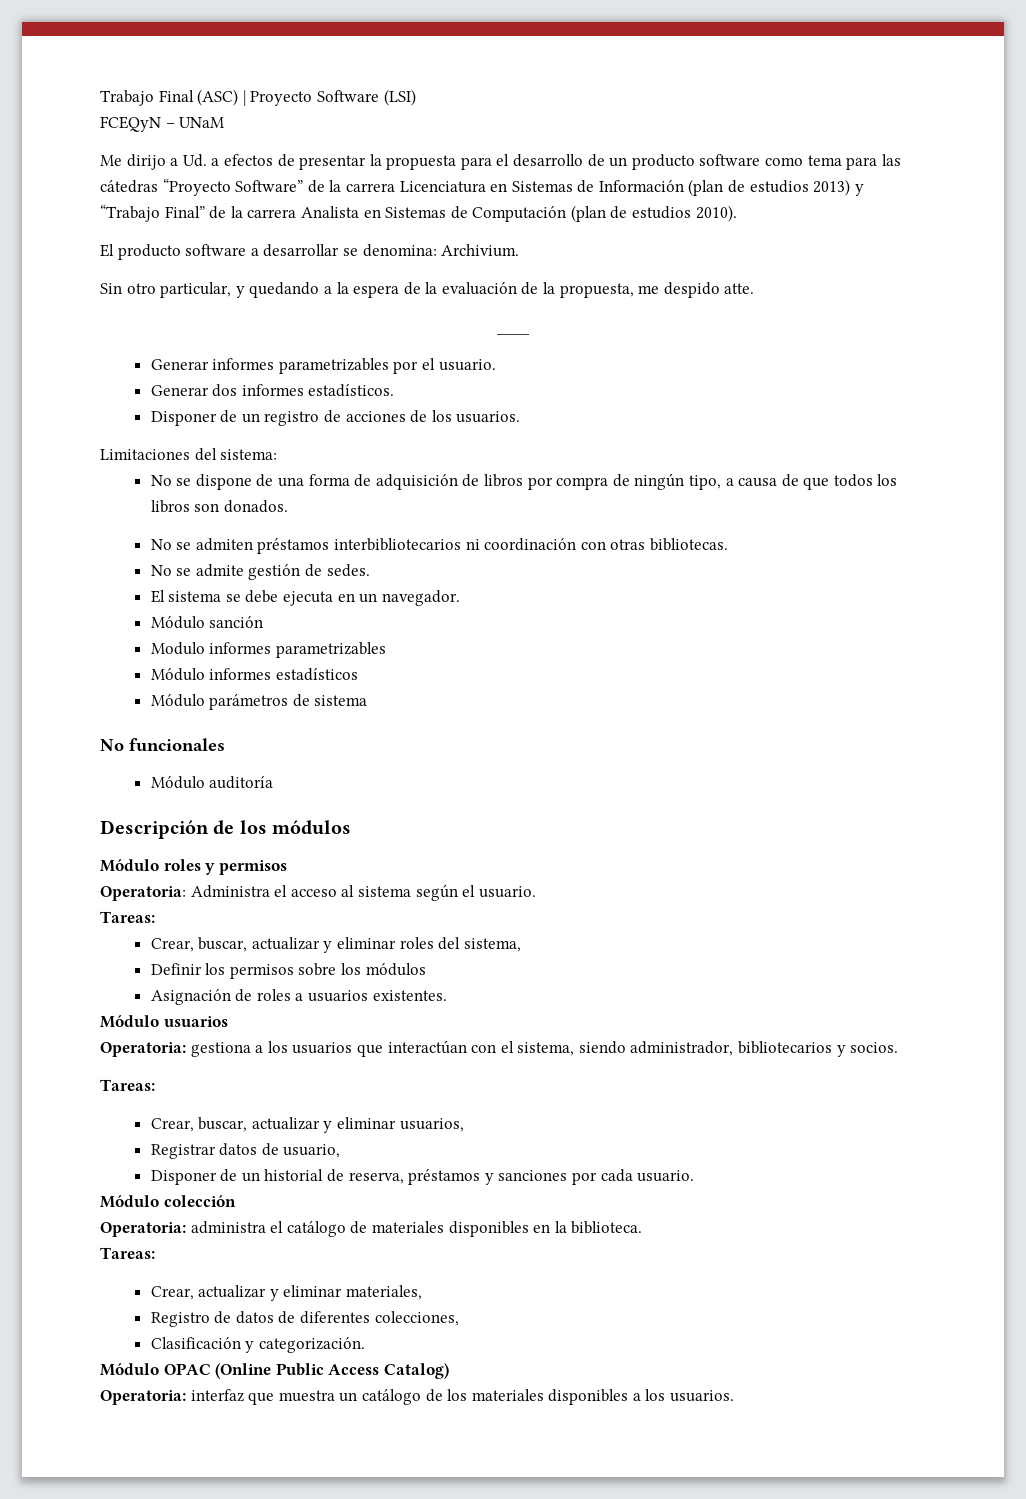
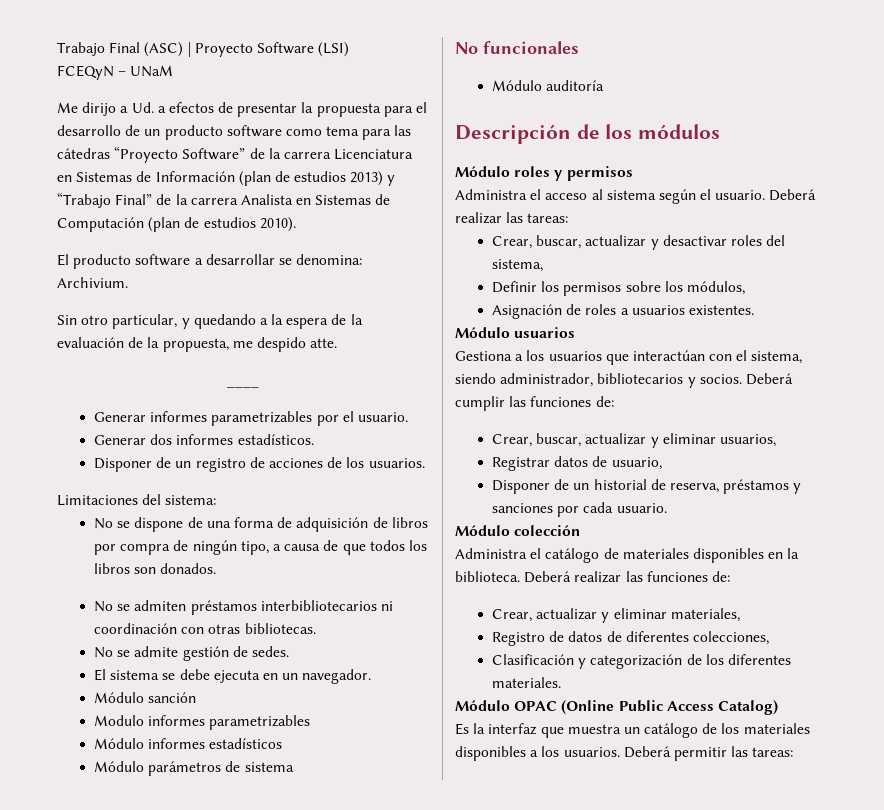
[100,886,186,901] Operatoria: -> (633, 173) none
[100,911,155,923] [150,937,397,953] // Tareas: // Crear, buscar, actualizar y eliminar -> [769,189,817,201] [455,212,569,224] [492,235,727,250] Deberá realizar las tareas: // Crear, buscar, actualizar y desactivar
[365,963,426,976] módulos -> [686,281,745,295] módulos,
[100,1042,251,1057] Operatoria: gestiona -> [455,351,512,361] Gestiona
[100,1079,155,1091] // Tareas: -> [745,373,793,385] [455,396,614,411] Deberá cumplir las funciones de:
[100,1221,266,1237] Operatoria: administra -> [455,548,527,559] Administra
[100,1247,155,1259] // Tareas: -> [524,571,730,583] Deberá realizar las funciones de:
[258,1337,365,1353] categorización. -> [590,654,791,669] [492,677,562,688] categorización de los diferentes materiales.
[100,1390,186,1405] Operatoria: -> [455,723,486,735] Es la
(735, 1396) none -> [623,746,794,761] Deberá permitir las tareas:

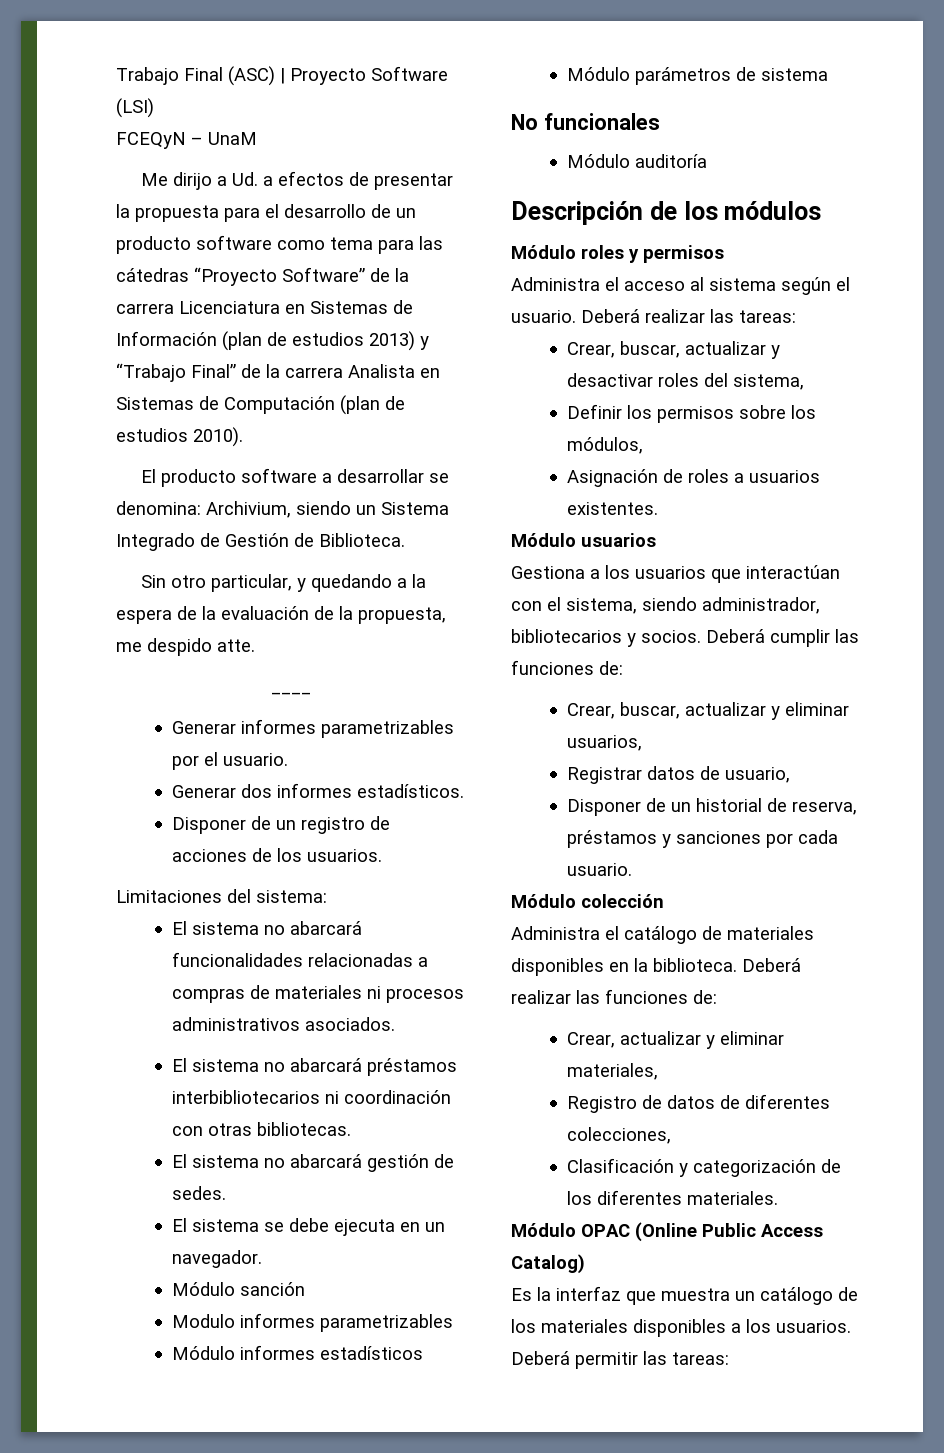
[130,65,174,77] UNaM -> [208,132,257,145] UnaM
[57,277,128,288] Archivium. -> [206,501,449,518] [116,533,405,551] Archivium, siendo un Sistema Integrado de Gestión de Biblioteca.
[94,517,428,532] [94,540,427,555] [94,563,217,574] [94,600,187,612] No se dispone de una forma de adquisición de libros por compra de ningún tipo, a causa de que todos los libros son donados. // No se admiten -> [172,921,363,935] [172,952,429,967] [172,985,465,1003] [172,1017,396,1031] [172,1058,363,1072] El sistema no abarcará funcionalidades relacionadas a compras de materiales ni procesos administrativos asociados. // El sistema no abarcará
[94,646,179,658] No se admite -> [172,1154,363,1168] El sistema no abarcará

